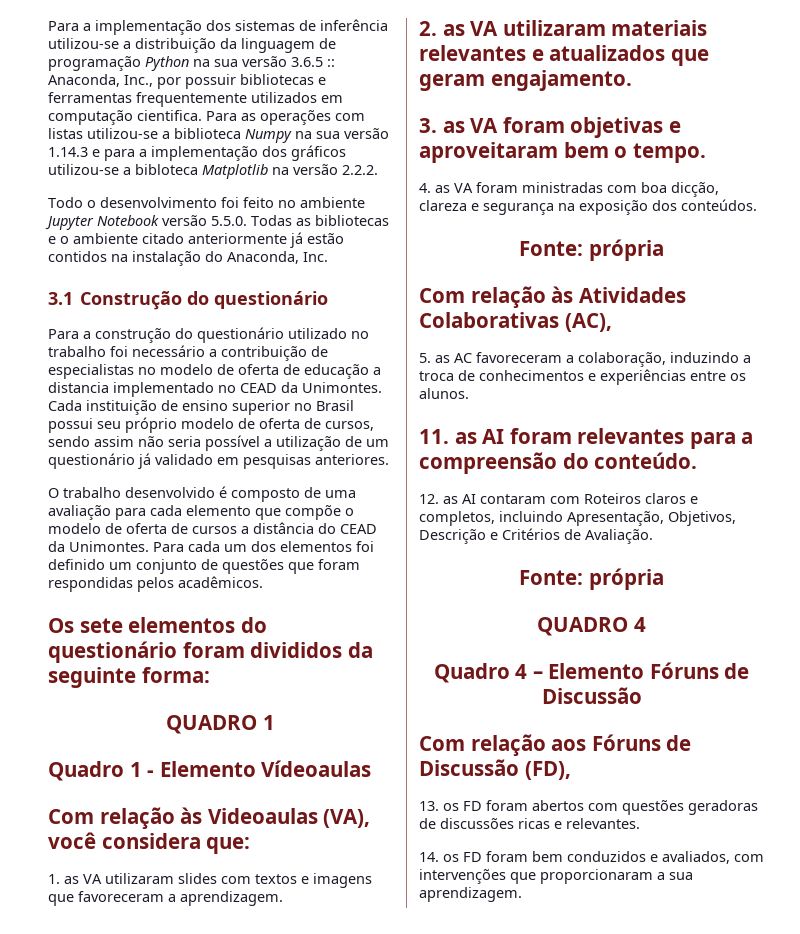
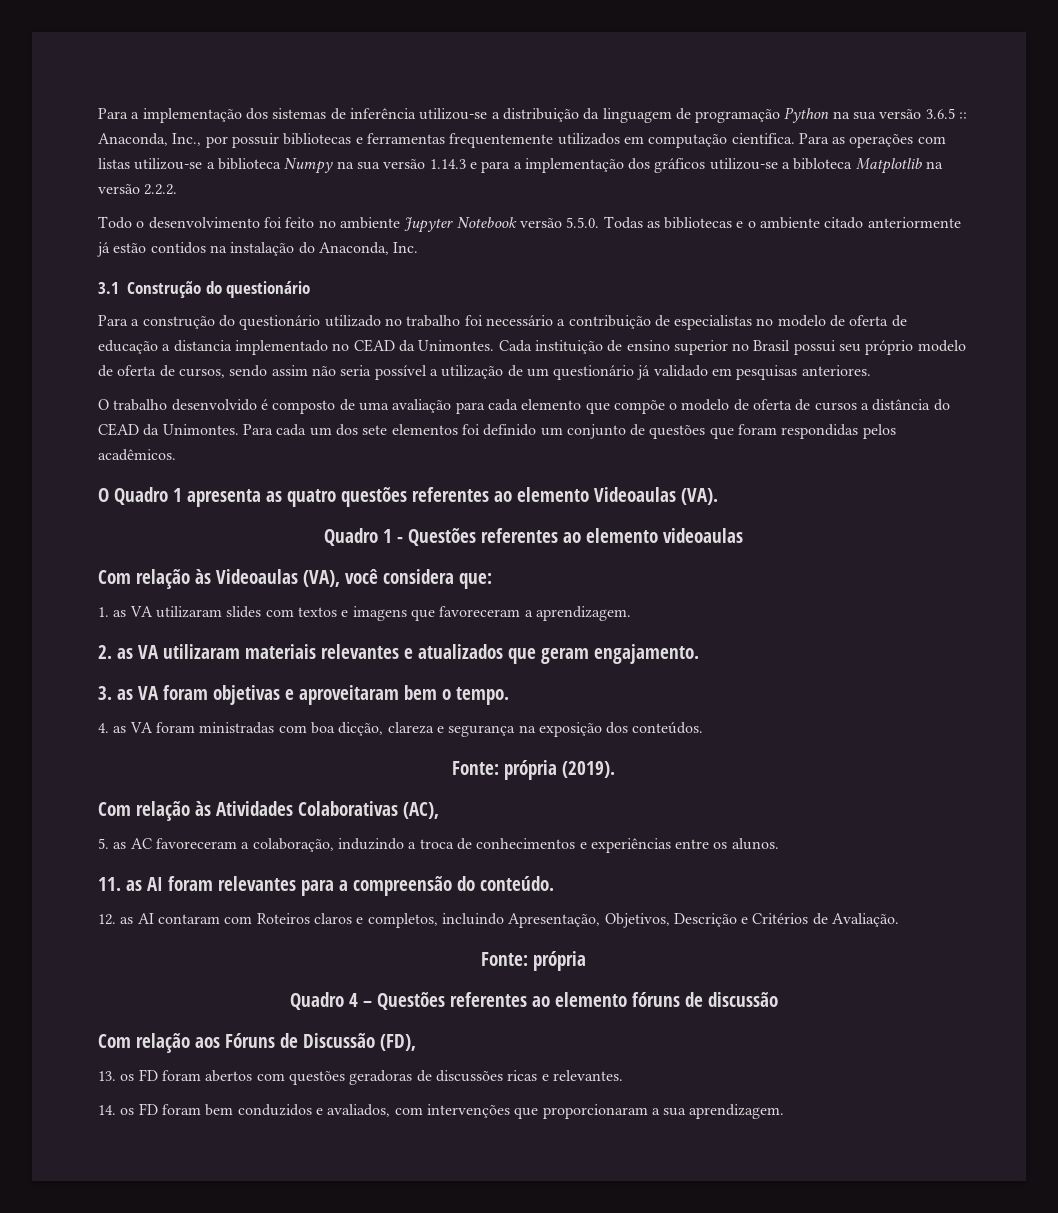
(276, 546) none -> [362,425,388,435] sete
[48,617,267,633] [48,641,373,663] [48,667,210,688] [166,715,275,734] [48,760,372,781] Os sete elementos do questionário foram divididos da seguinte forma: // QUADRO 1 // Quadro 1 - Elemento Vídeoaulas -> [98,487,718,507] [324,528,743,546] O Quadro 1 apresenta as quatro questões referentes ao elemento Videoaulas (VA). // Quadro 1 - Questões referentes ao elemento videoaulas
(664, 250) none -> [562,761,615,778] (2019).
[537,617,646,636] // QUADRO 4 -> (586, 961) none
[548,662,750,679] [541,687,642,704] Elemento Fóruns de Discussão -> [376,992,778,1010] Questões referentes ao elemento fóruns de discussão

